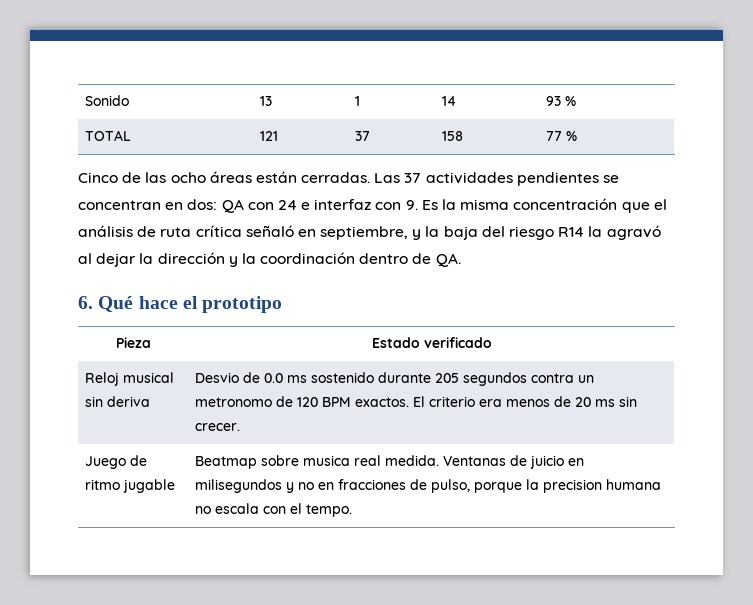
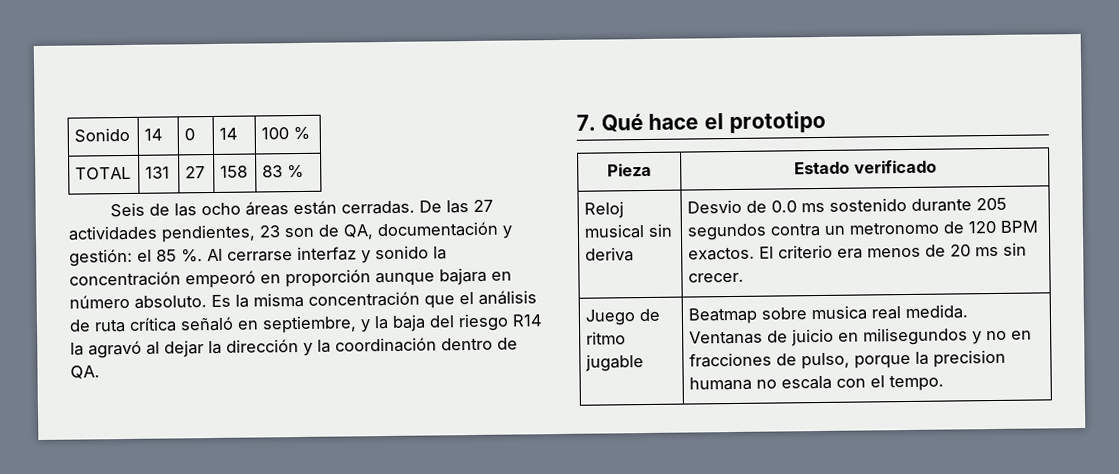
[260,96,273,106] [355,96,361,106] [442,96,457,106] [546,96,562,106] | 13 | 1 | 14 | 93 -> [144,128,164,141] [184,128,196,141] [219,127,239,140] [261,127,290,140] | 14 | 0 | 14 | 100
[260,131,279,141] [355,131,371,141] 121 | 37 -> [145,166,171,179] [185,166,206,179] 131 | 27
[546,131,578,141] [78,172,118,183] 77 % // Cinco -> [262,164,305,179] [110,202,146,218] 83 % // Seis
[374,172,620,186] [78,199,418,213] Las 37 actividades pendientes se concentran en dos: QA con 24 e interfaz con 9. -> [419,199,494,214] [68,221,513,243] [69,245,447,267] [69,267,512,289] [69,294,207,309] De las 27 actividades pendientes, 23 son de QA, documentación y gestión: el 85 %. Al cerrarse interfaz y sonido la concentración empeoró en proporción aunque bajara en número absoluto.
[78,296,93,309] 6. -> [576,114,596,131] 7.

